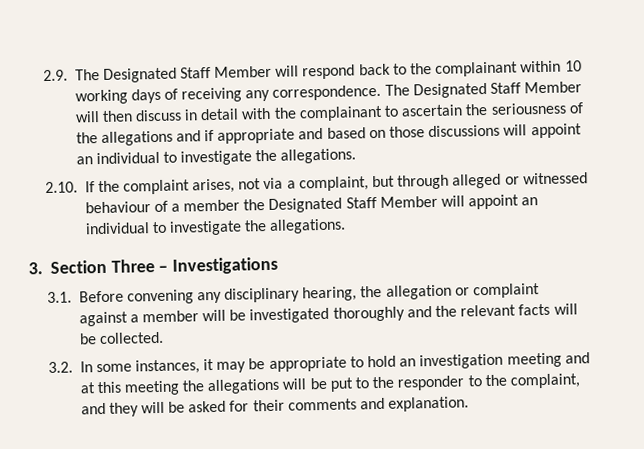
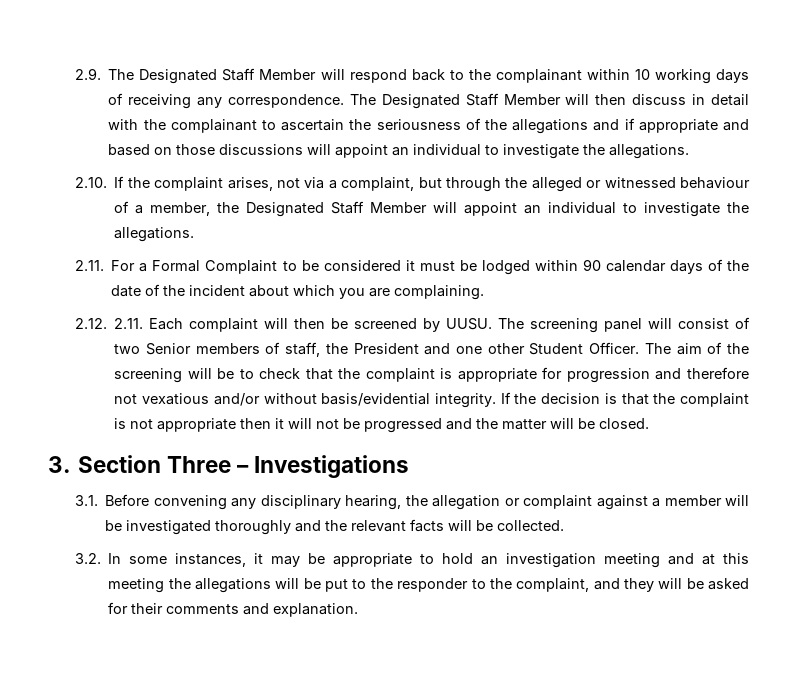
(450, 182) none -> [505,177,528,188] the
[183,199,241,212] member -> [150,202,211,216] member,
(347, 226) none -> [75,259,750,275] [111,284,485,300] [75,317,750,333] [114,342,749,357] [114,367,749,383] [114,392,749,408] [114,418,650,433] // 2.11. For a Formal Complaint to be considered it must be lodged within 90 calendar days of the date of the incident about which you are complaining. // 2.12. 2.11. Each complaint will then be screened by UUSU. The screening panel will consist of two Senior members of staff, the President and one other Student Officer. The aim of the screening will be to check that the complaint is appropriate for progression and therefore not vexatious and/or without basis/evidential integrity. If the decision is that the complaint is not appropriate then it will not be progressed and the matter will be closed.

